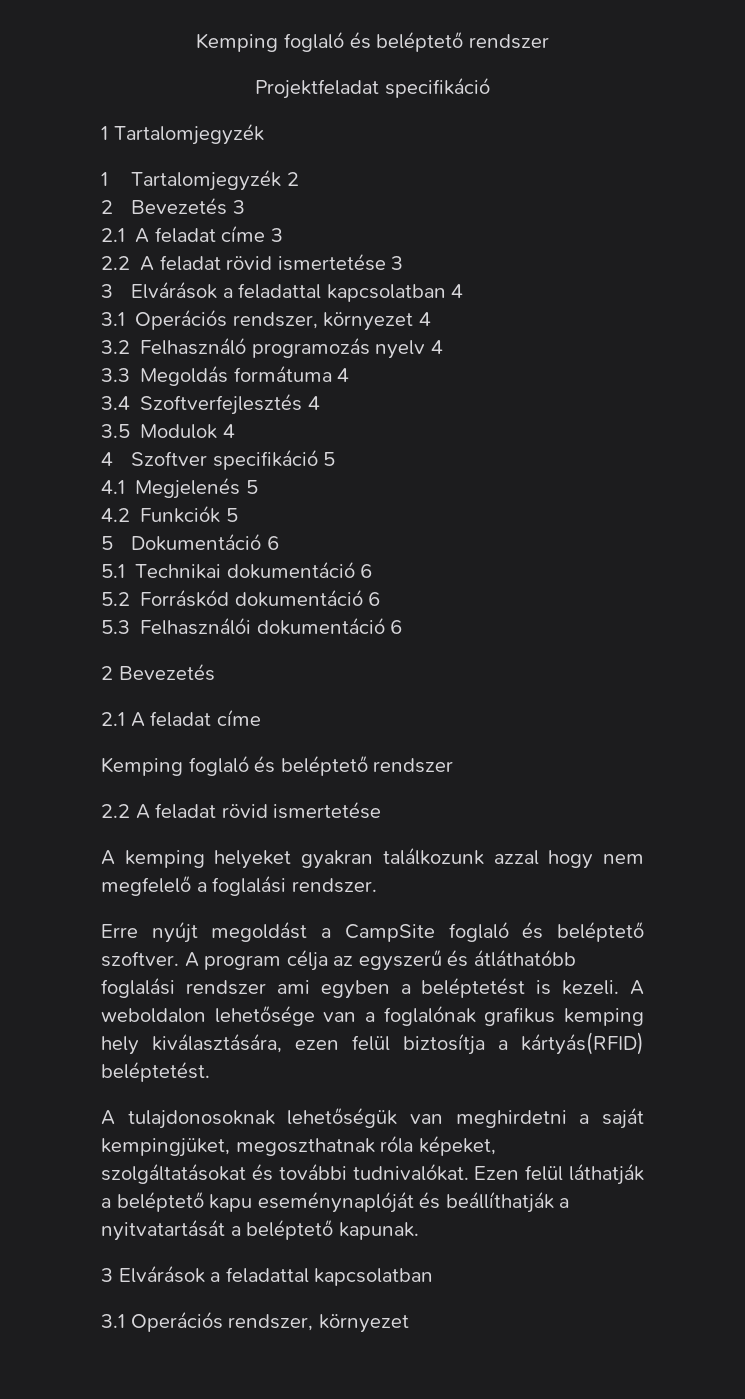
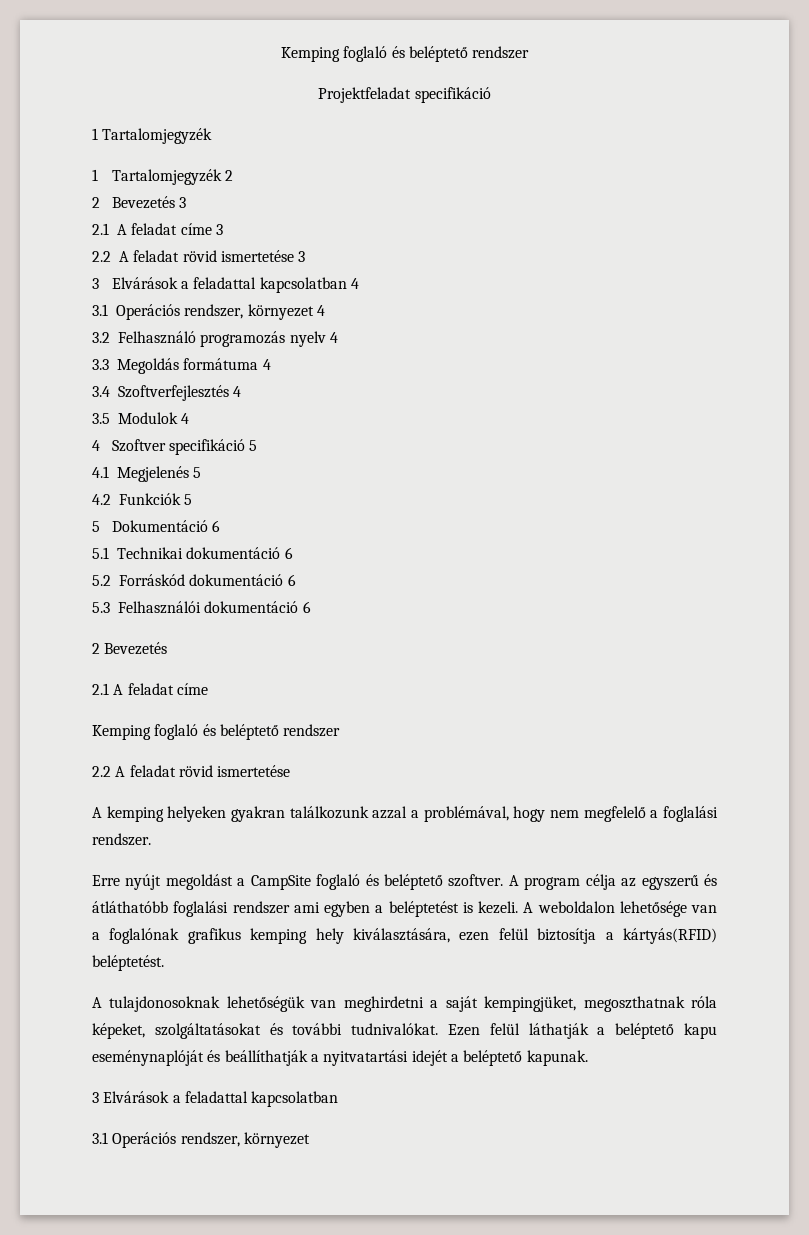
[214,850,292,869] helyeket -> [167,806,227,822] helyeken
(539, 857) none -> [411,806,509,822] a problémával,
[101,1219,225,1241] nyitvatartását -> [323,1050,448,1066] nyitvatartási idejét

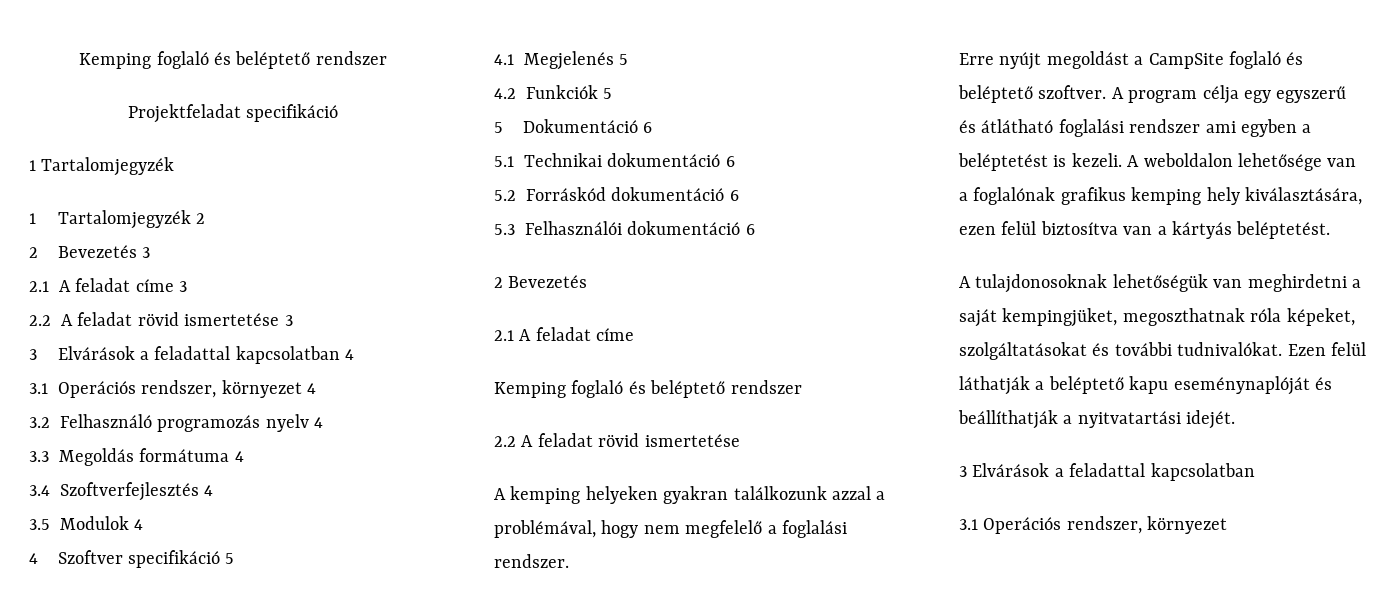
[621,878,637,887] az -> [1244,90,1271,103] egy
[92,901,168,913] átláthatóbb -> [981,119,1054,133] átlátható
[537,928,718,944] biztosítja a kártyás(RFID) -> [1040,221,1232,239] biztosítva van a kártyás
[411,1050,588,1066] idejét a beléptető kapunak. -> [1186,410,1236,429] idejét.

